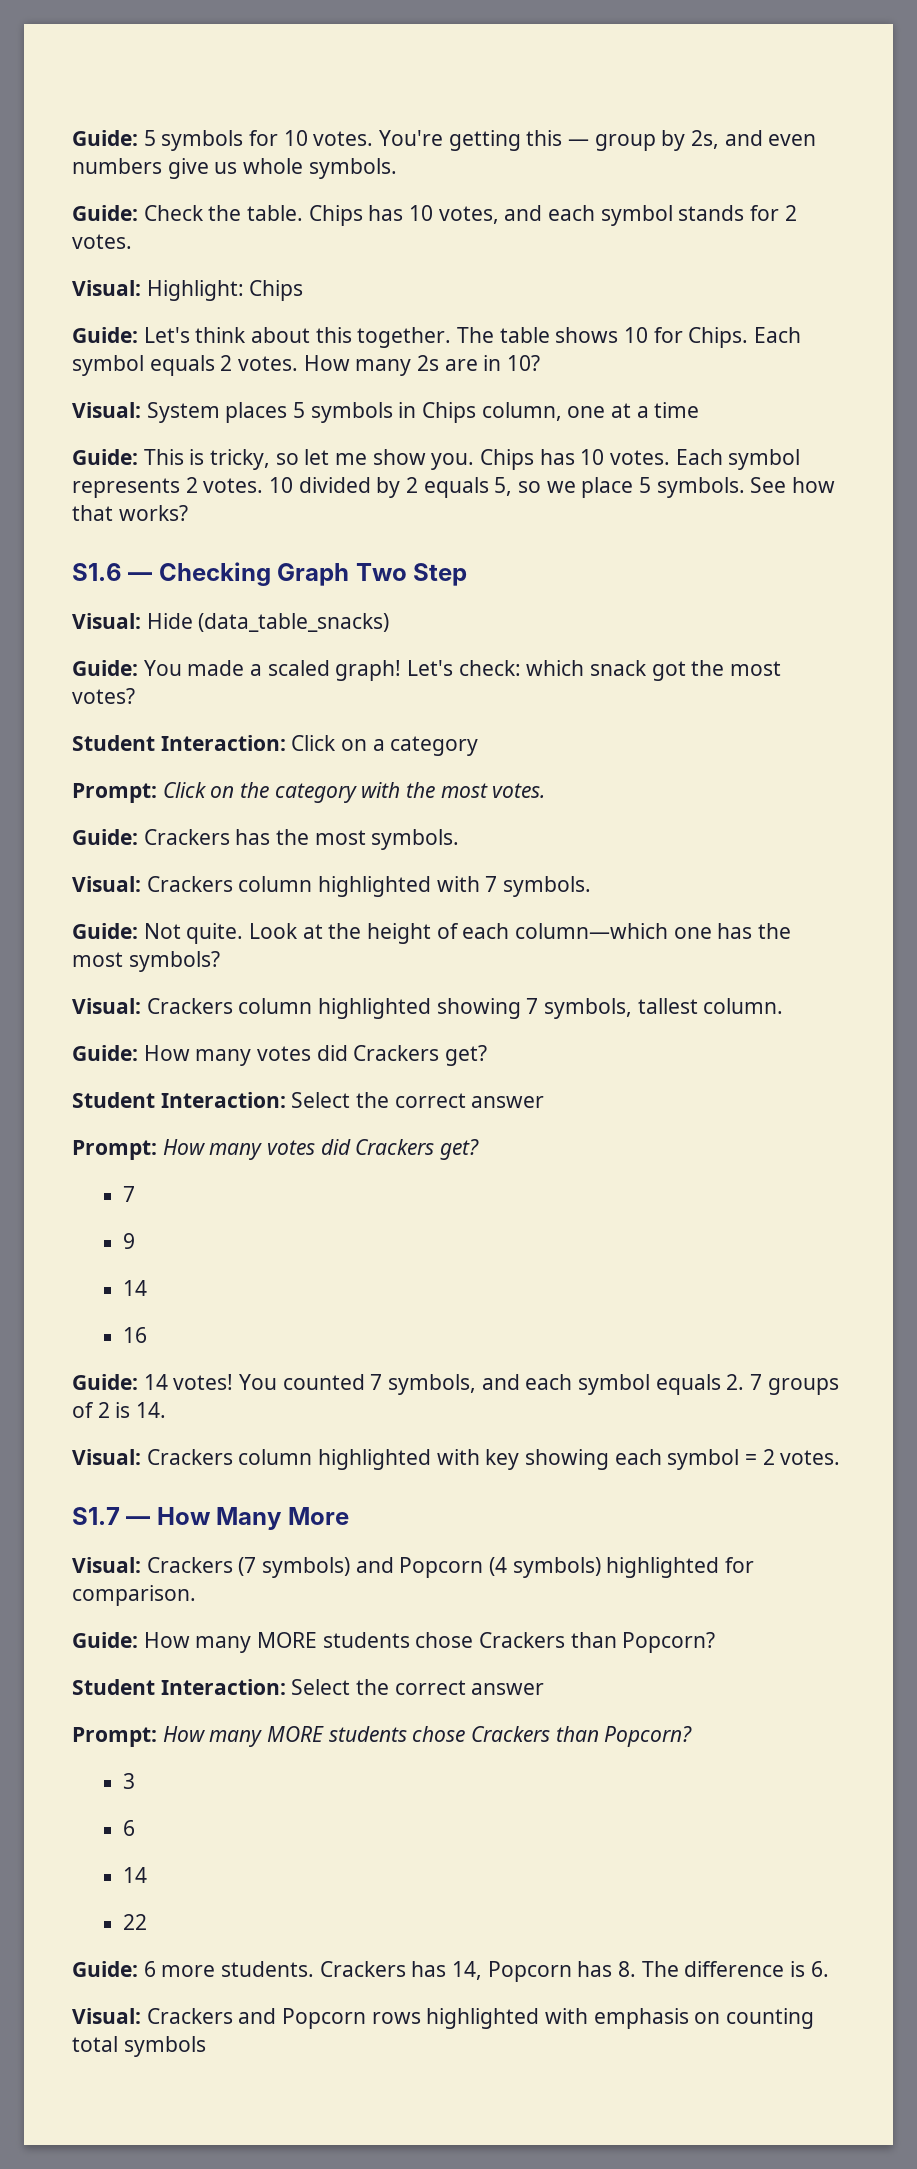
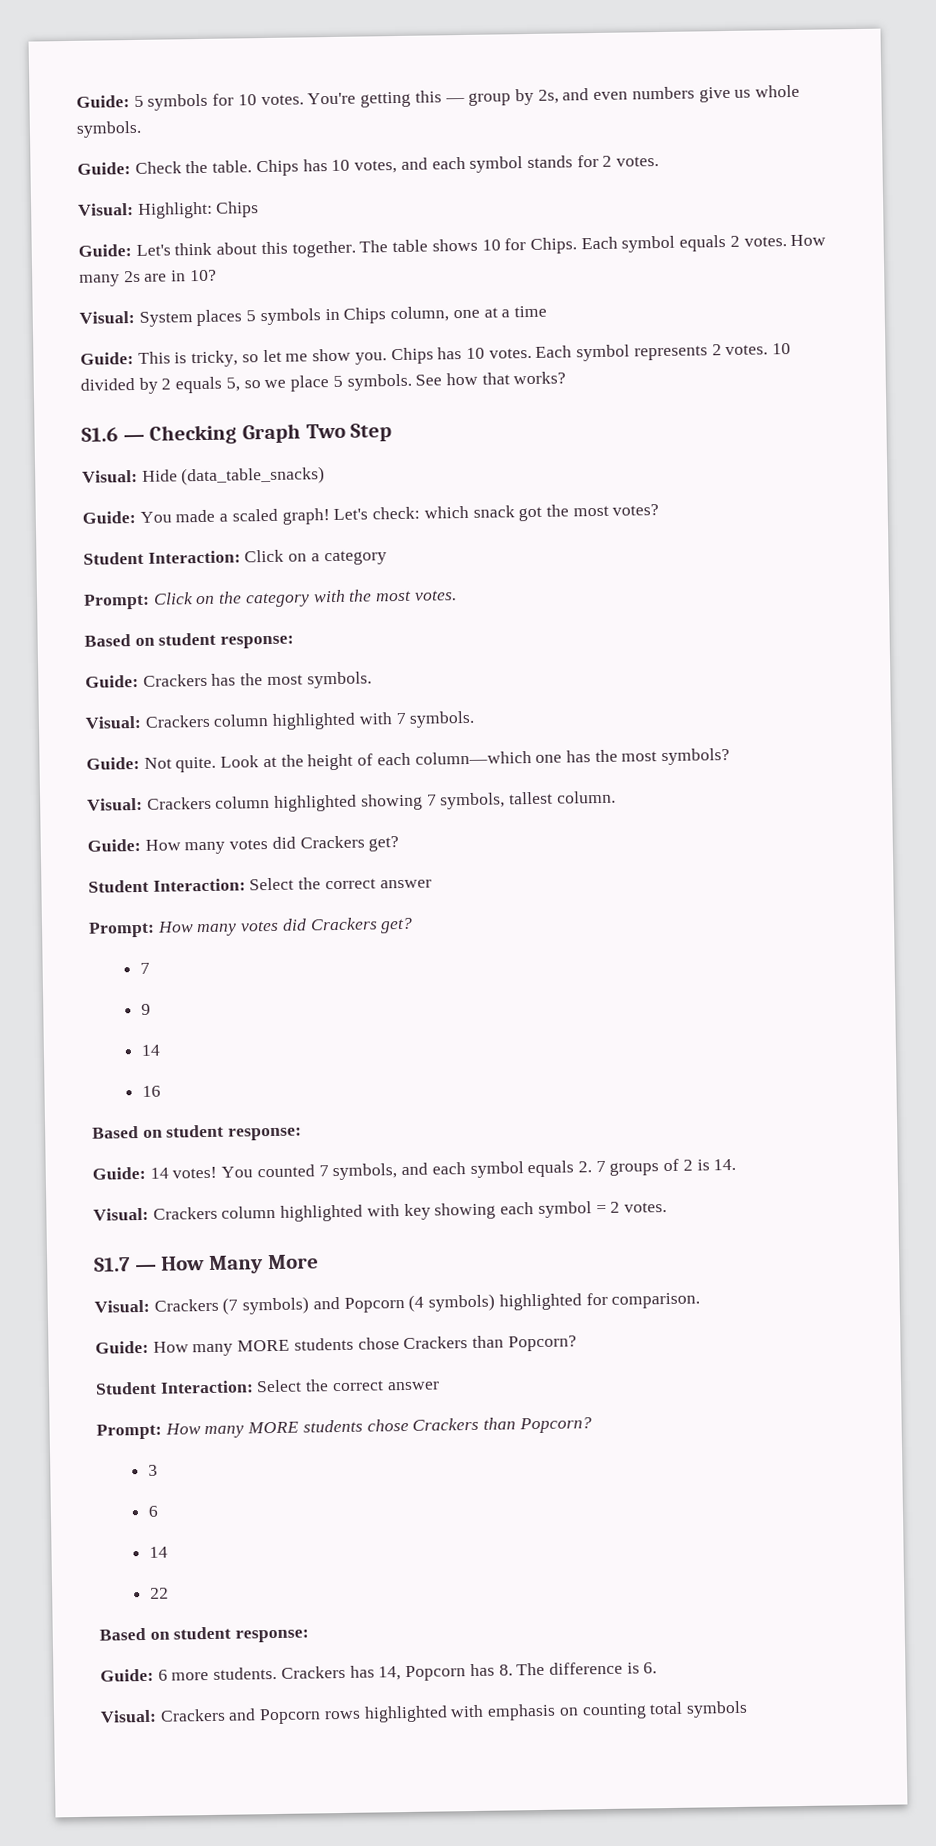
(546, 790) none -> [84,632,295,649] // Based on student response:
(147, 1335) none -> [92,1124,303,1141] // Based on student response:
(147, 1922) none -> [99,1626,310,1643] // Based on student response:

